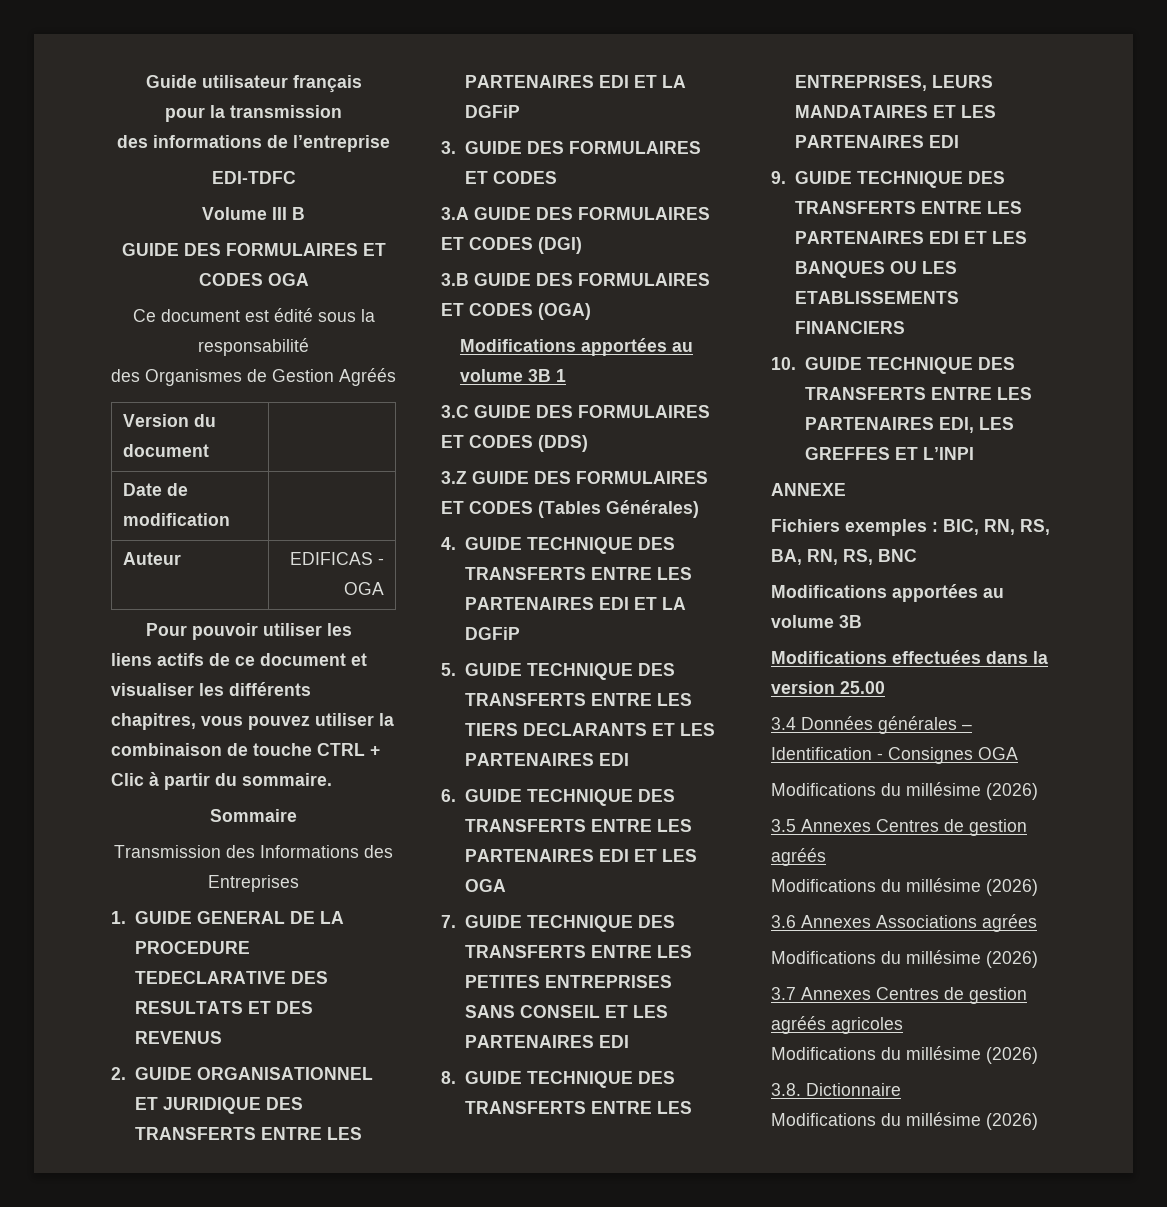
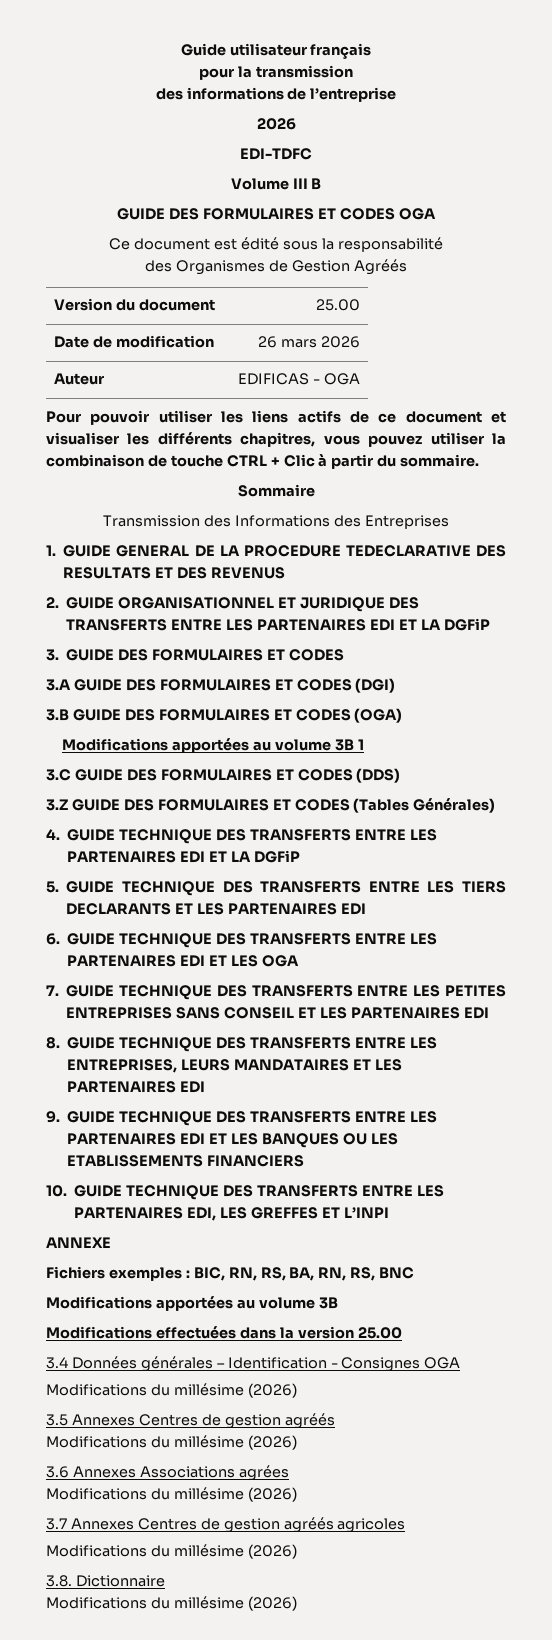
(390, 143) none -> [256,118,296,130] // 2026
(209, 450) none -> [315,299,360,311] 25.00
(230, 519) none -> [258,336,360,348] 26 mars 2026

